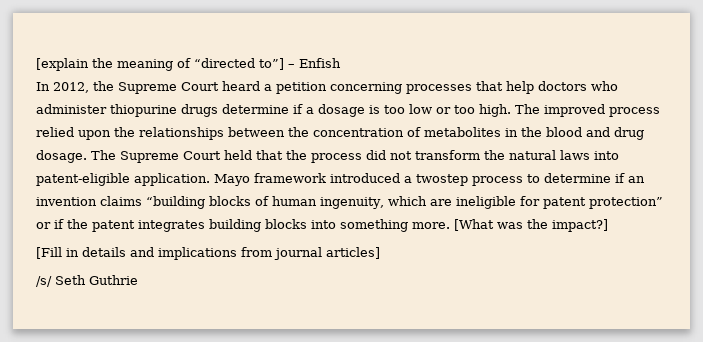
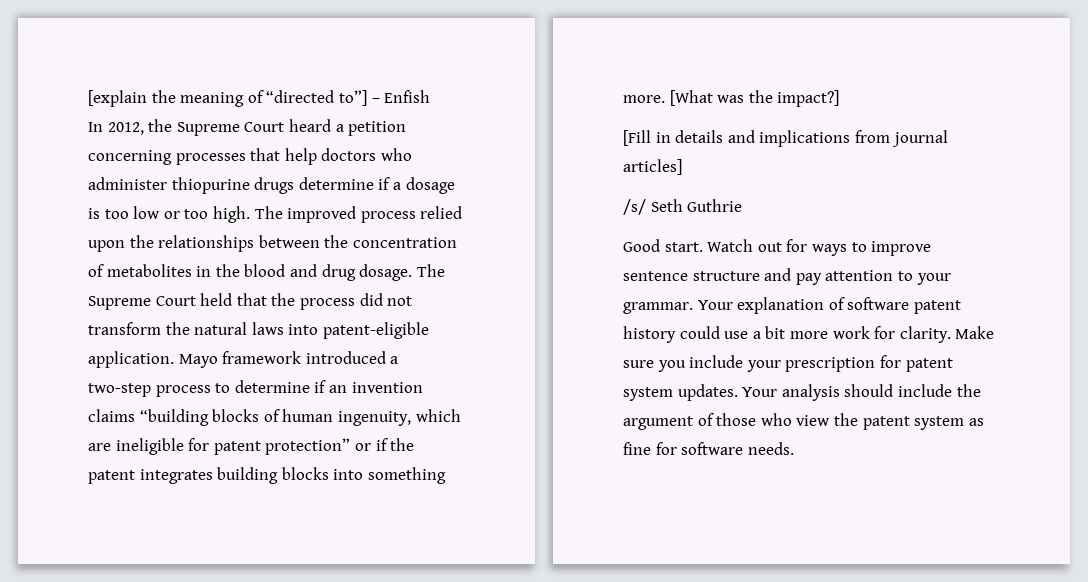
[416,174,468,186] twostep -> [88,383,151,397] two-step
(138, 280) none -> [623,239,932,256] [623,268,951,285] [623,297,961,314] [623,326,995,343] [623,355,953,372] [623,384,981,401] [623,413,984,430] [623,442,794,455] // Good start. Watch out for ways to improve sentence structure and pay attention to your grammar. Your explanation of software patent history could use a bit more work for clarity. Make sure you include your prescription for patent system updates. Your analysis should include the argument of those who view the patent system as fine for software needs.

